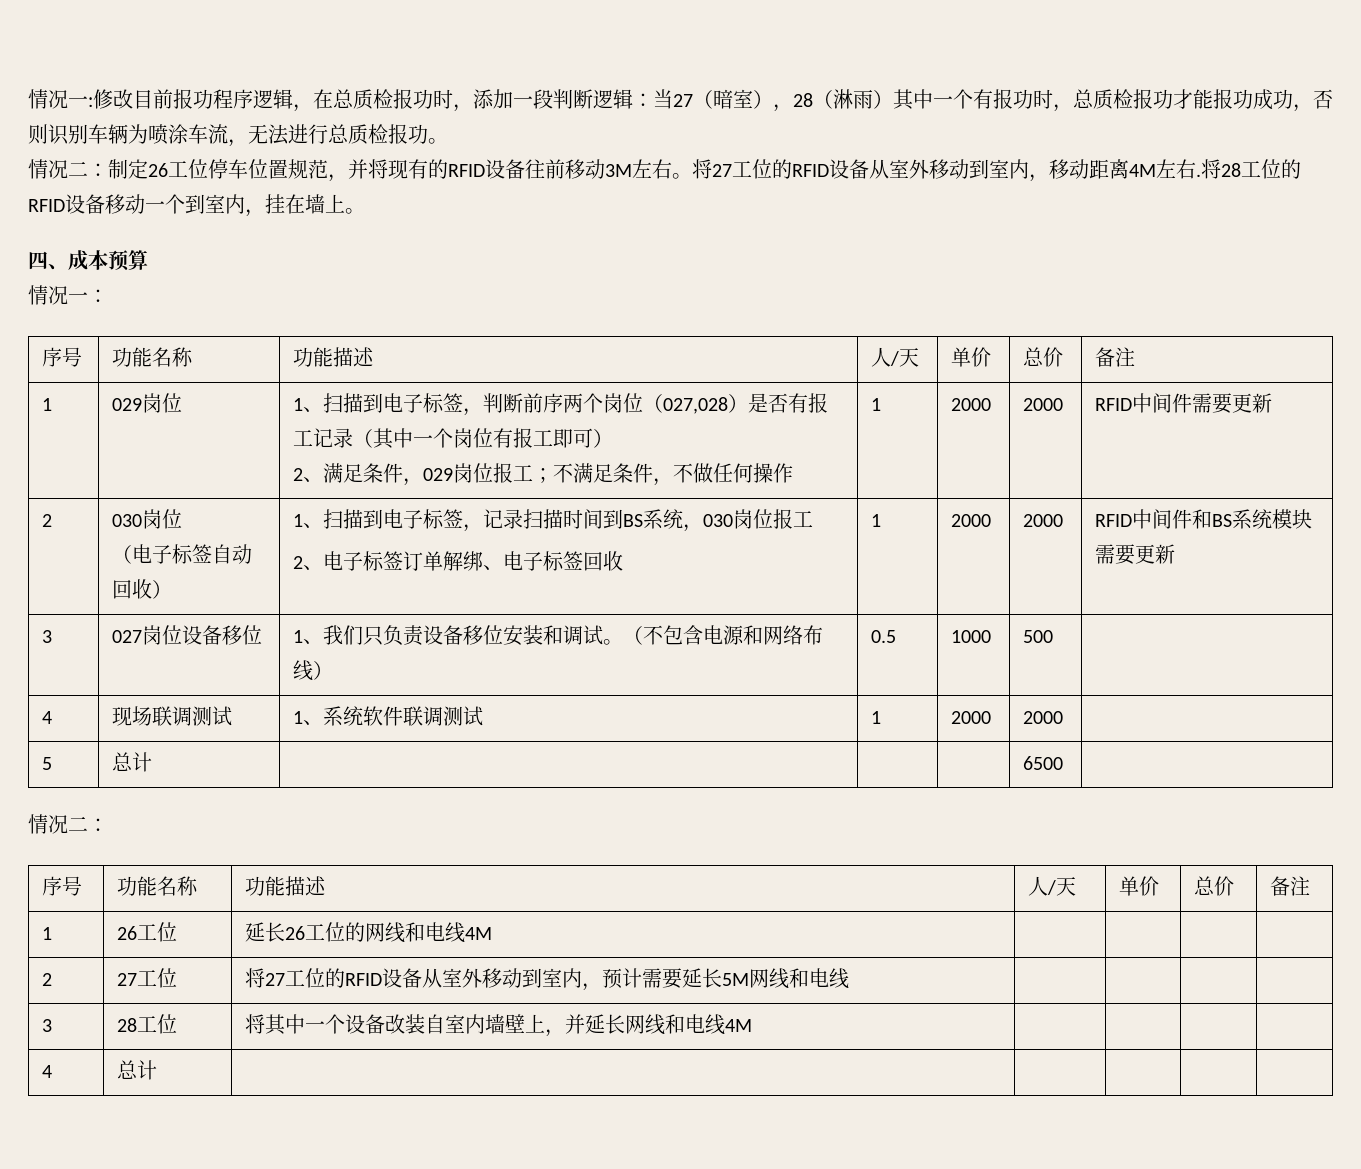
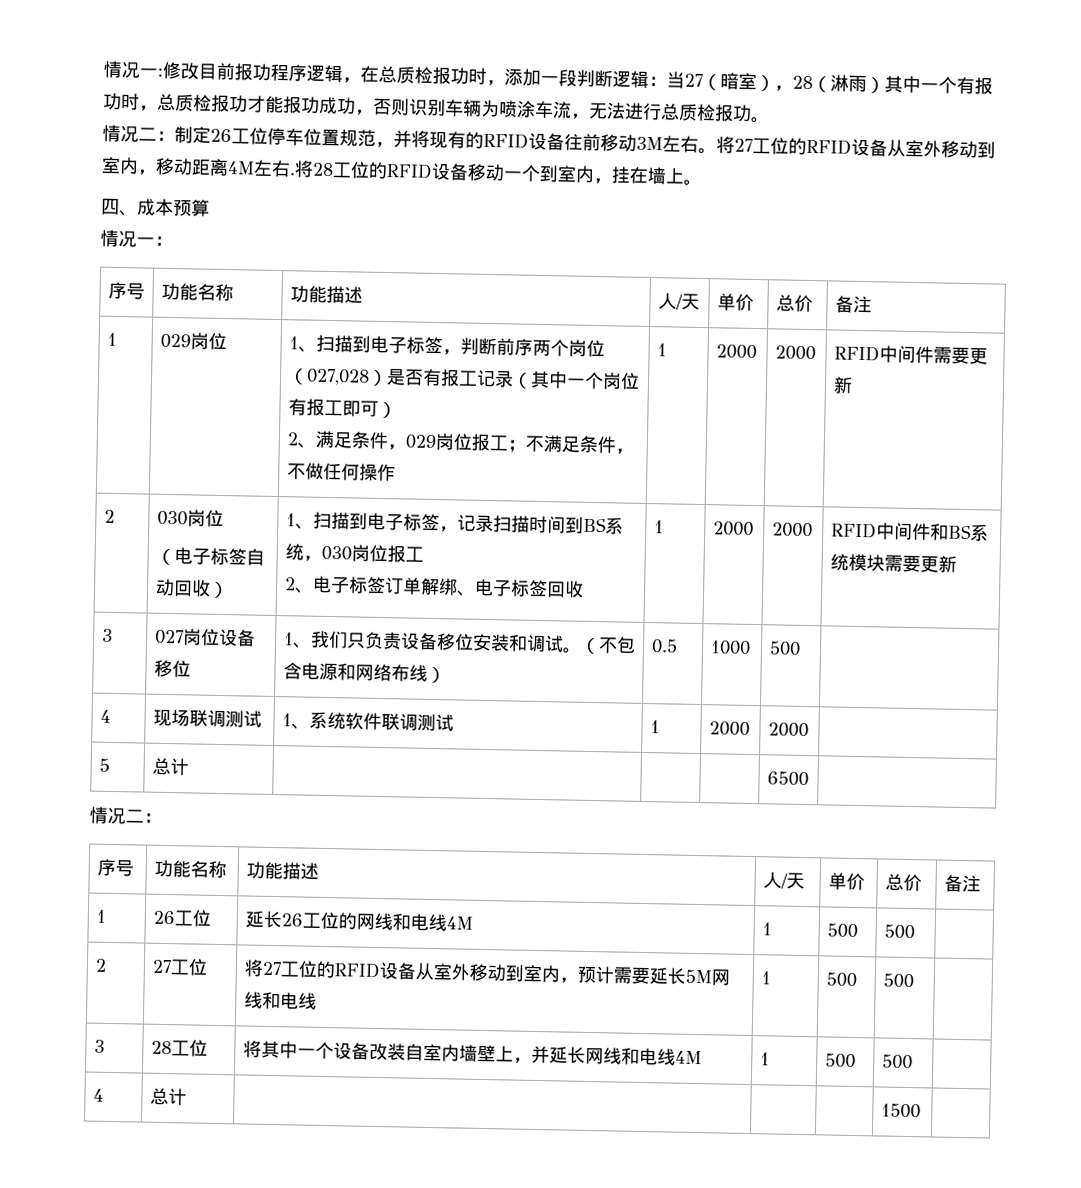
(493, 933) | | -> [761,922,772,936] [826,923,858,939] [883,924,915,940] 1 | 500 | 500
(850, 978) | | -> [760,971,771,985] [825,972,857,988] [882,973,914,989] 1 | 500 | 500
(753, 1025) | | -> [759,1052,770,1066] [824,1053,856,1069] [881,1054,913,1070] 1 | 500 | 500
(158, 1070) none -> [880,1103,921,1119] 1500

